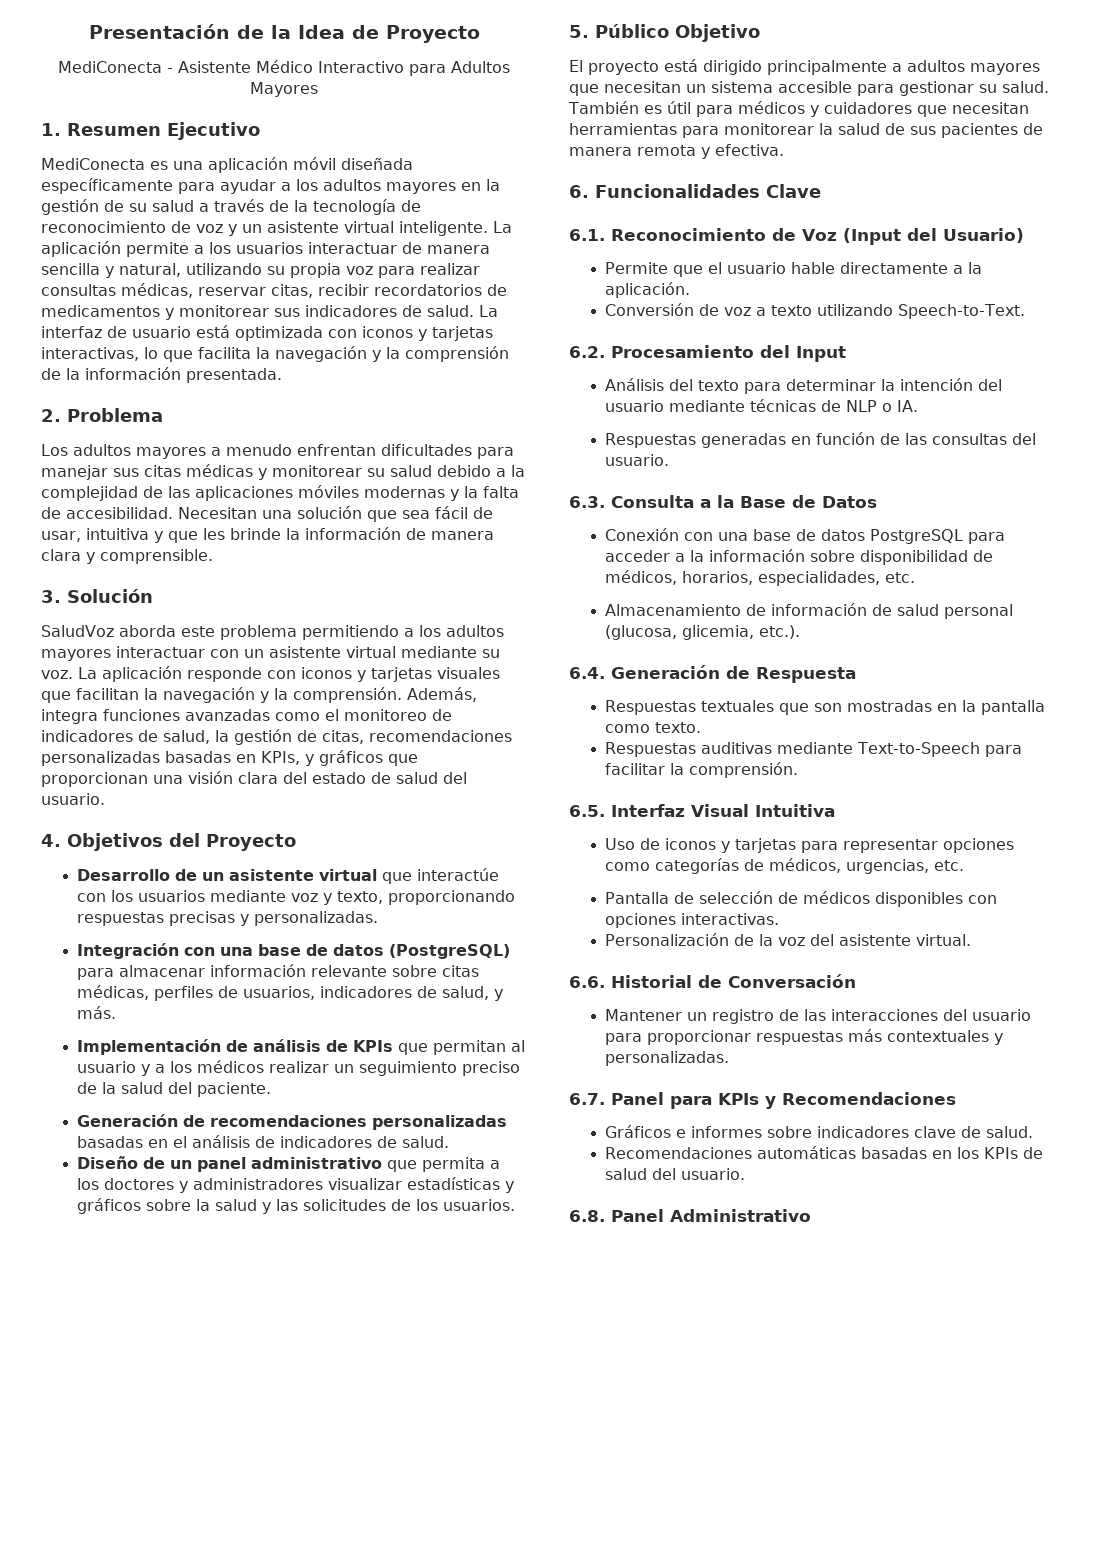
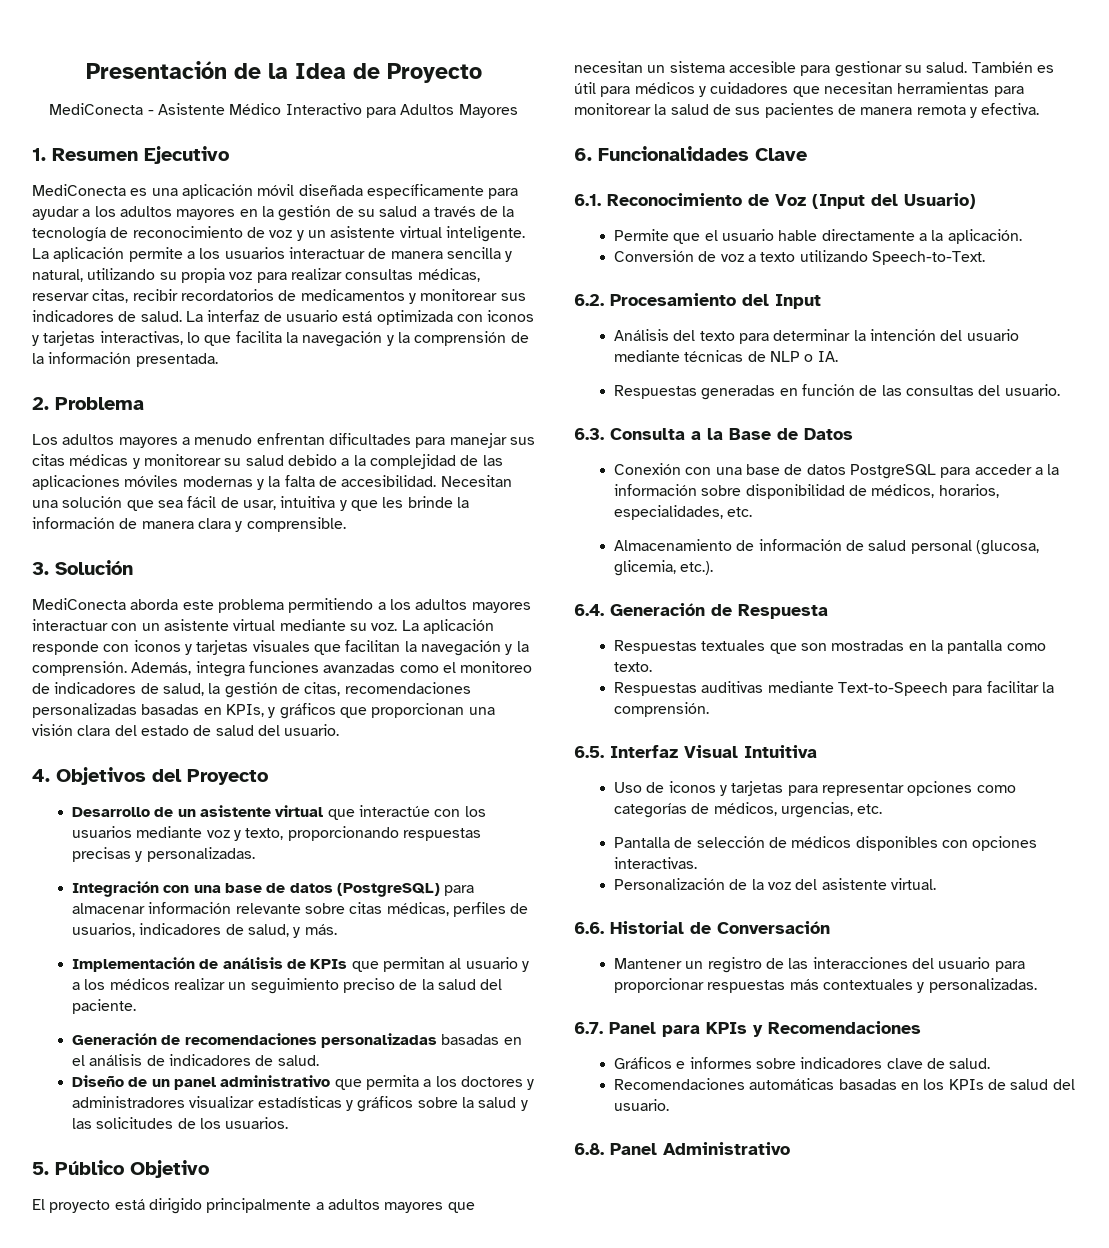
[41,625,114,637] SaludVoz -> [32,598,126,610] MediConecta

